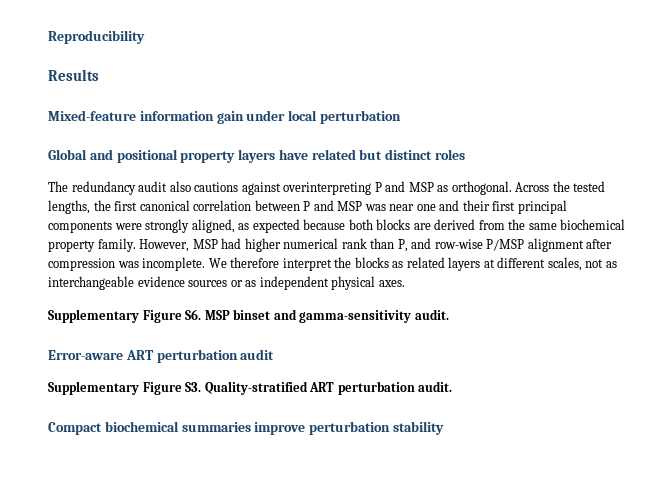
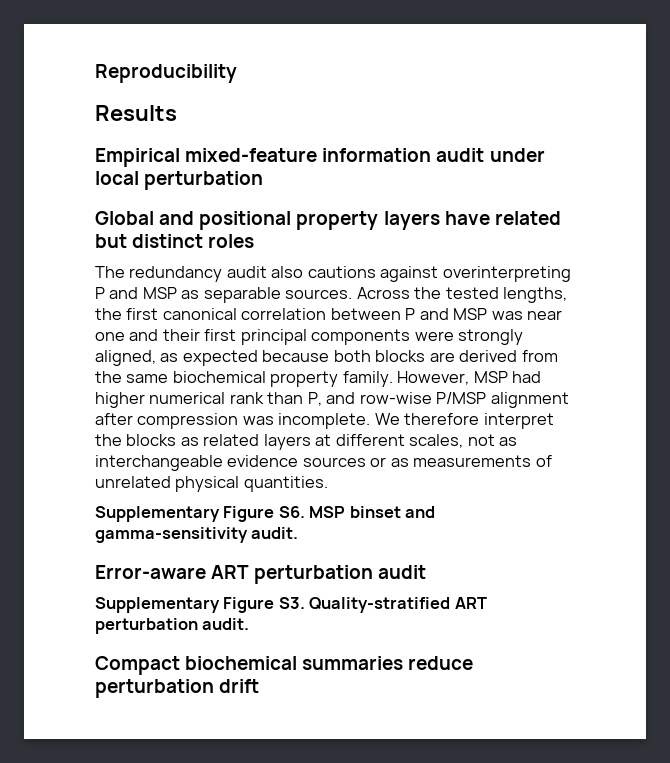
[48,110,244,124] Mixed-feature information gain -> [95,148,485,167] Empirical mixed-feature information audit
[451,181,512,195] orthogonal. -> [203,287,353,303] separable sources.
[259,276,405,290] independent physical axes. -> [413,455,552,467] [95,476,328,492] measurements of unrelated physical quantities.
[254,421,444,435] improve perturbation stability -> [408,656,474,670] [95,679,260,698] reduce perturbation drift

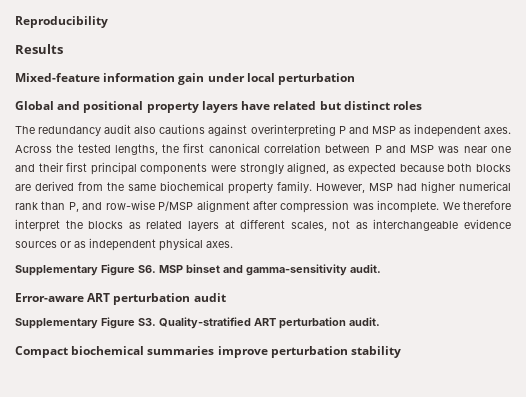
[95,148,485,167] Empirical mixed-feature information audit -> [15,73,205,85] Mixed-feature information gain
[203,287,353,303] separable sources. -> [413,124,511,137] independent axes.
[413,455,552,467] [95,476,328,492] measurements of unrelated physical quantities. -> [89,238,233,251] independent physical axes.
[408,656,474,670] [95,679,260,698] reduce perturbation drift -> [217,346,402,358] improve perturbation stability

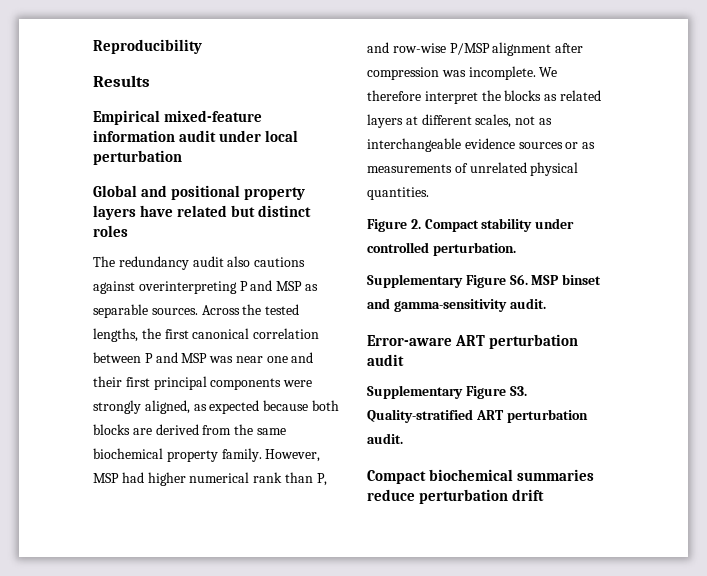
[15,73,205,85] Mixed-feature information gain -> [93,110,263,125] [93,130,217,142] Empirical mixed-feature information audit
[413,124,511,137] independent axes. -> [93,304,198,318] separable sources.
[89,238,233,251] independent physical axes. -> [367,162,579,176] [367,187,429,200] [367,218,575,232] [367,242,516,256] measurements of unrelated physical quantities. // Figure 2. Compact stability under controlled perturbation.
[217,346,402,358] improve perturbation stability -> [367,489,545,504] reduce perturbation drift

